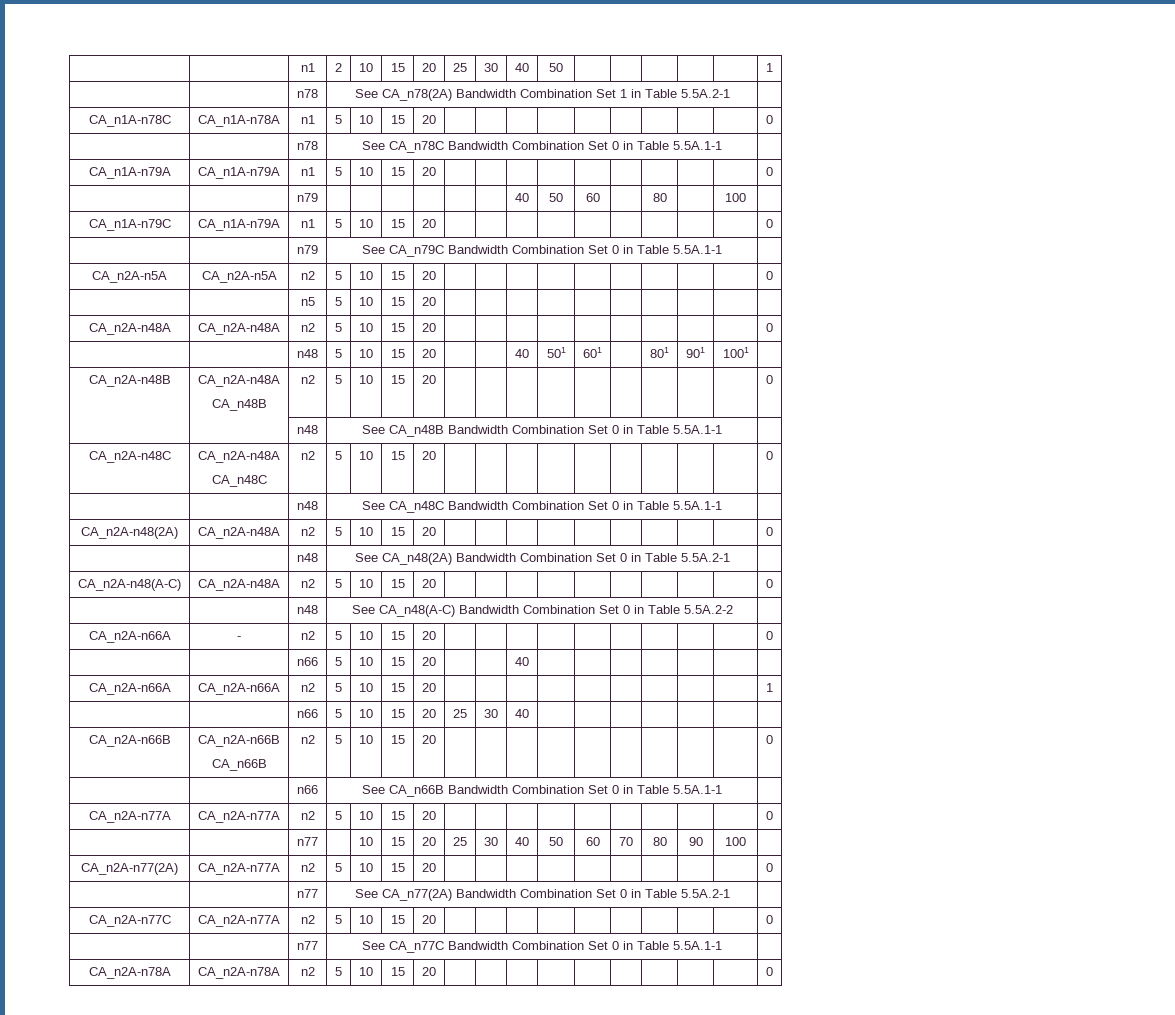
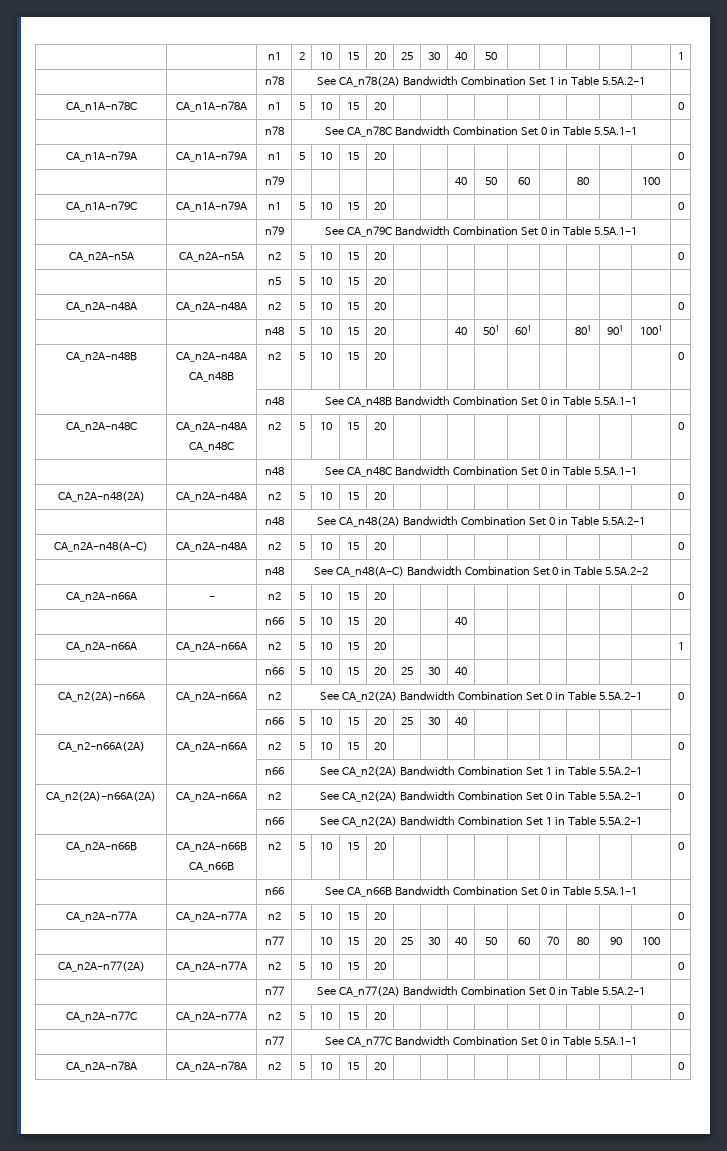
(529, 713) none -> [57,691,145,702] [176,692,247,702] [267,692,281,700] [320,691,642,702] [677,692,684,700] [264,717,284,725] [298,717,305,725] [319,717,332,725] [347,717,359,725] [374,717,386,725] [401,717,413,725] [428,717,440,725] [455,717,467,725] [57,741,145,752] [176,742,247,752] [267,742,281,750] [298,742,305,750] [319,742,332,750] [347,742,359,750] [374,742,386,750] [677,742,684,750] [264,767,284,775] [320,766,642,777] [46,791,156,802] [176,792,247,802] [267,792,281,800] [320,791,642,802] [677,792,684,800] [264,817,284,825] [320,816,642,827] // CA_n2(2A)-n66A | CA_n2A-n66A | n2 | See CA_n2(2A) Bandwidth Combination Set 0 in Table 5.5A.2-1 | 0 // | | n66 | 5 | 10 | 15 | 20 | 25 | 30 | 40 | | | | | | | // CA_n2-n66A(2A) | CA_n2A-n66A | n2 | 5 | 10 | 15 | 20 | | | | | | | | | | 0 // | | n66 | See CA_n2(2A) Bandwidth Combination Set 1 in Table 5.5A.2-1 | // CA_n2(2A)-n66A(2A) | CA_n2A-n66A | n2 | See CA_n2(2A) Bandwidth Combination Set 0 in Table 5.5A.2-1 | 0 // | | n66 | See CA_n2(2A) Bandwidth Combination Set 1 in Table 5.5A.2-1 |

